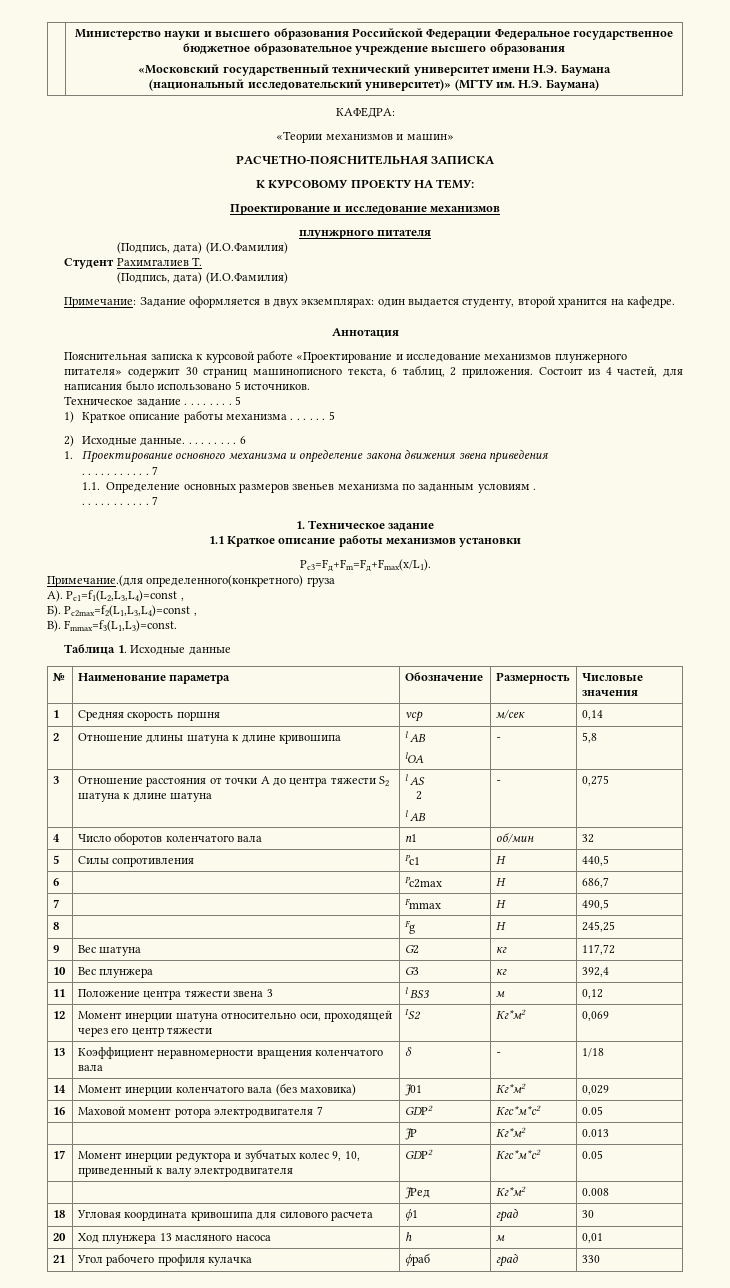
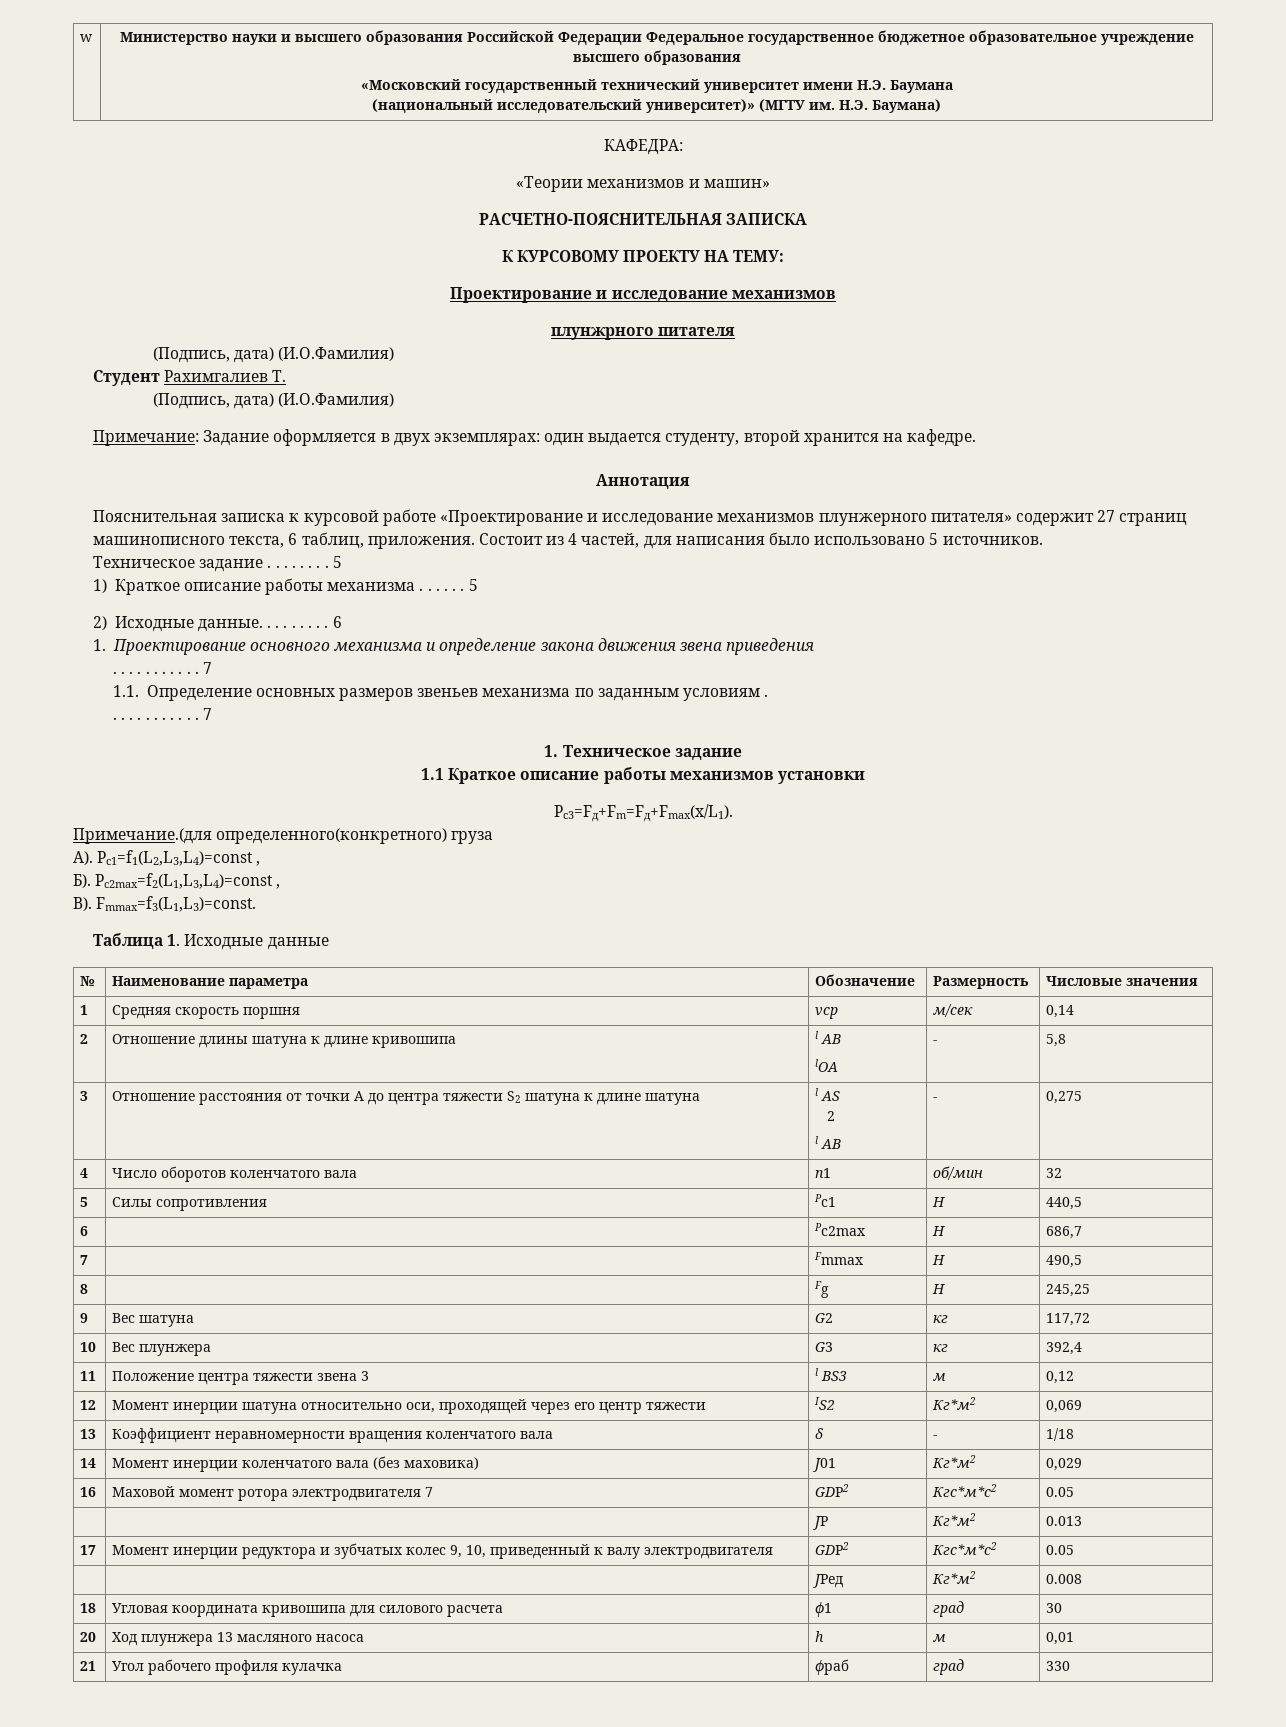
(75, 34) none -> [80,34,94,42] w
[185,367,198,375] 30 -> [1097,510,1116,522] 27
[450,367,457,376] 2 -> (364, 540) none

